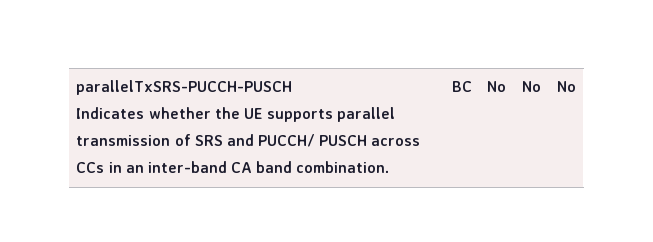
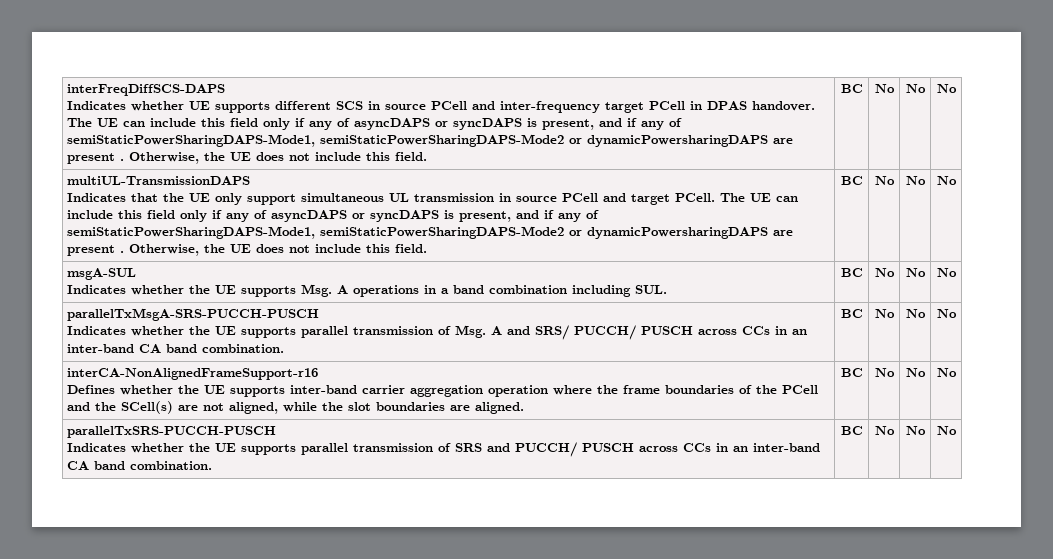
(76, 87) none -> [67,84,226,96] [67,101,816,113] [67,118,683,130] [67,134,794,147] [67,152,428,164] [840,84,863,93] [874,84,895,93] [905,84,926,93] [936,84,957,93] [67,176,251,185] [67,193,799,205] [67,210,600,222] [67,226,794,239] [67,244,428,256] [840,176,863,185] [874,176,895,185] [905,176,926,185] [936,176,957,185] [67,268,137,280] [67,284,668,297] [840,268,863,277] [874,268,895,277] [905,268,926,277] [936,268,957,277] [67,308,320,321] [67,325,808,340] [67,344,285,353] [840,309,863,318] [874,309,895,318] [905,309,926,318] [936,309,957,318] [67,368,319,380] [67,385,819,397] [67,401,525,414] [840,368,863,377] [874,368,895,377] [905,368,926,377] [936,368,957,377] interFreqDiffSCS-DAPS // Indicates whether UE supports different SCS in source PCell and inter-frequency target PCell in DPAS handover. The UE can include this field only if any of asyncDAPS or syncDAPS is present, and if any of semiStaticPowerSharingDAPS-Mode1, semiStaticPowerSharingDAPS-Mode2 or dynamicPowersharingDAPS are present . Otherwise, the UE does not include this field. | BC | No | No | No // multiUL-TransmissionDAPS // Indicates that the UE only support simultaneous UL transmission in source PCell and target PCell. The UE can include this field only if any of asyncDAPS or syncDAPS is present, and if any of semiStaticPowerSharingDAPS-Mode1, semiStaticPowerSharingDAPS-Mode2 or dynamicPowersharingDAPS are present . Otherwise, the UE does not include this field. | BC | No | No | No // msgA-SUL // Indicates whether the UE supports Msg. A operations in a band combination including SUL. | BC | No | No | No // parallelTxMsgA-SRS-PUCCH-PUSCH // Indicates whether the UE supports parallel transmission of Msg. A and SRS/ PUCCH/ PUSCH across CCs in an inter-band CA band combination. | BC | No | No | No // interCA-NonAlignedFrameSupport-r16 // Defines whether the UE supports inter-band carrier aggregation operation where the frame boundaries of the PCell and the SCell(s) are not aligned, while the slot boundaries are aligned. | BC | No | No | No //

